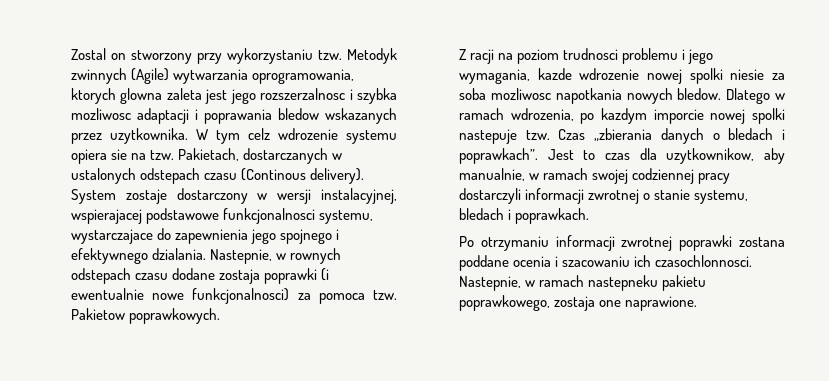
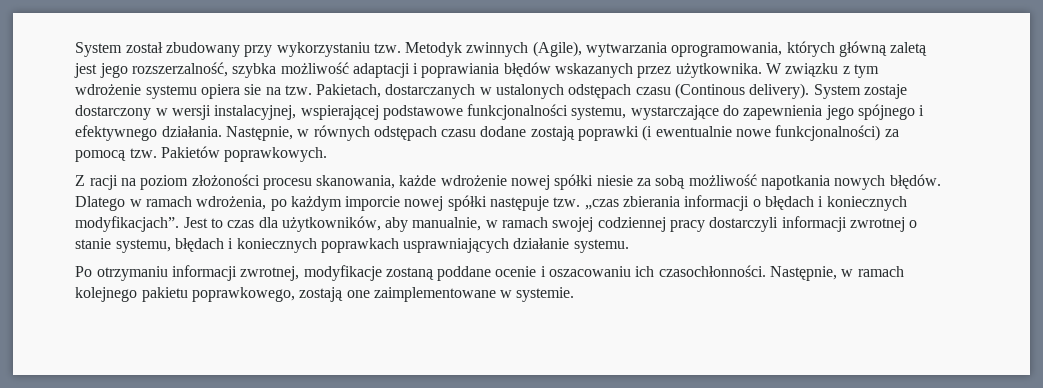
[71,48,193,64] Zostal on stworzony -> [75,42,240,57] System został zbudowany
[131,68,170,84] (Agile) -> [532,41,582,57] (Agile),
[71,88,397,104] [71,108,397,124] [71,128,339,144] ktorych glowna zaleta jest jego rozszerzalnosc i szybka mozliwosc adaptacji i poprawania bledow wskazanych przez uzytkownika. W tym celz wdrozenie -> [786,41,928,57] [74,62,880,78] [75,84,142,95] których główną zaletą jest jego rozszerzalność, szybka możliwość adaptacji i poprawiania błędów wskazanych przez użytkownika. W związku z tym wdrożenie
[140,168,201,184] odstepach -> [568,84,632,99] odstępach
[71,208,374,224] [71,229,154,244] wspierajacej podstawowe funkcjonalnosci systemu, wystarczajace -> [300,104,719,120] wspierającej podstawowe funkcjonalności systemu, wystarczające
[280,229,333,244] spojnego -> [858,104,916,120] spójnego
[152,248,342,264] [71,268,132,284] dzialania. Nastepnie, w rownych odstepach -> [161,125,437,141] działania. Następnie, w równych odstępach
[219,269,261,284] zostaja -> [530,126,575,141] zostają
[192,288,397,304] [71,308,126,320] funkcjonalnosci) za pomoca tzw. Pakietow -> [775,125,899,141] [75,146,220,162] funkcjonalności) za pomocą tzw. Pakietów
[563,48,714,64] [459,68,785,84] [459,88,551,100] trudnosci problemu i jego wymagania, kazde wdrozenie nowej spolki niesie za soba mozliwosc -> [191,174,757,190] złożoności procesu skanowania, każde wdrożenie nowej spółki niesie za sobą możliwość
[677,88,722,100] bledow. -> [889,174,941,189] błędów.
[510,108,785,124] [459,128,785,144] [459,148,539,164] wdrozenia, po kazdym imporcie nowej spolki nastepuje tzw. Czas „zbierania danych o bledach i poprawkach”. -> [196,195,907,211] [75,216,180,232] wdrożenia, po każdym imporcie nowej spółki następuje tzw. „czas zbierania informacji o błędach i koniecznych modyfikacjach”.
[666,148,755,164] uzytkownikow, -> [281,216,381,232] użytkowników,
[459,208,590,224] [459,235,785,251] [459,255,753,271] [459,275,659,291] bledach i poprawkach. // Po otrzymaniu informacji zwrotnej poprawki zostana poddane ocenia i szacowaniu ich czasochlonnosci. Nastepnie, w ramach nastepneku -> [174,238,629,253] [75,265,904,281] [75,287,138,302] błędach i koniecznych poprawkach usprawniających działanie systemu. // Po otrzymaniu informacji zwrotnej, modyfikacje zostaną poddane ocenie i oszacowaniu ich czasochłonności. Następnie, w ramach kolejnego
[554,296,698,311] zostaja one naprawione. -> [299,287,575,302] zostają one zaimplementowane w systemie.

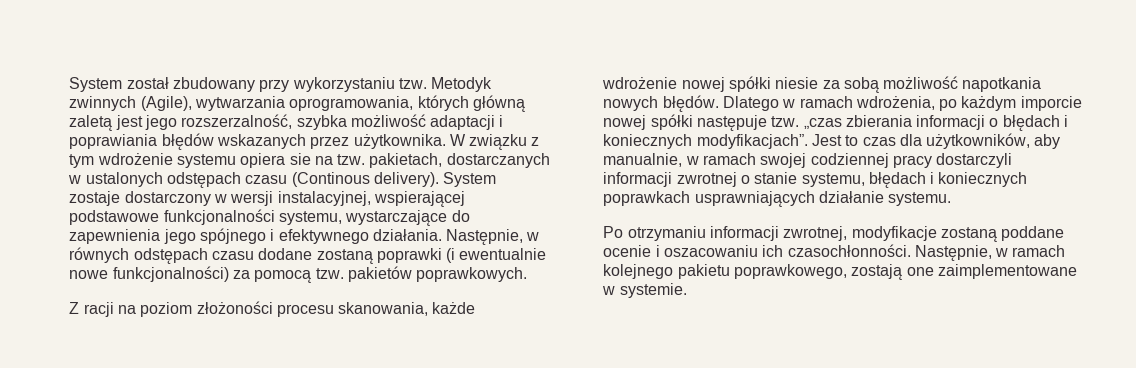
[316,84,382,98] Pakietach, -> [369,153,443,168] pakietach,
[530,126,575,141] zostają -> [316,249,373,264] zostaną
[160,146,220,158] Pakietów -> [347,266,412,282] pakietów

